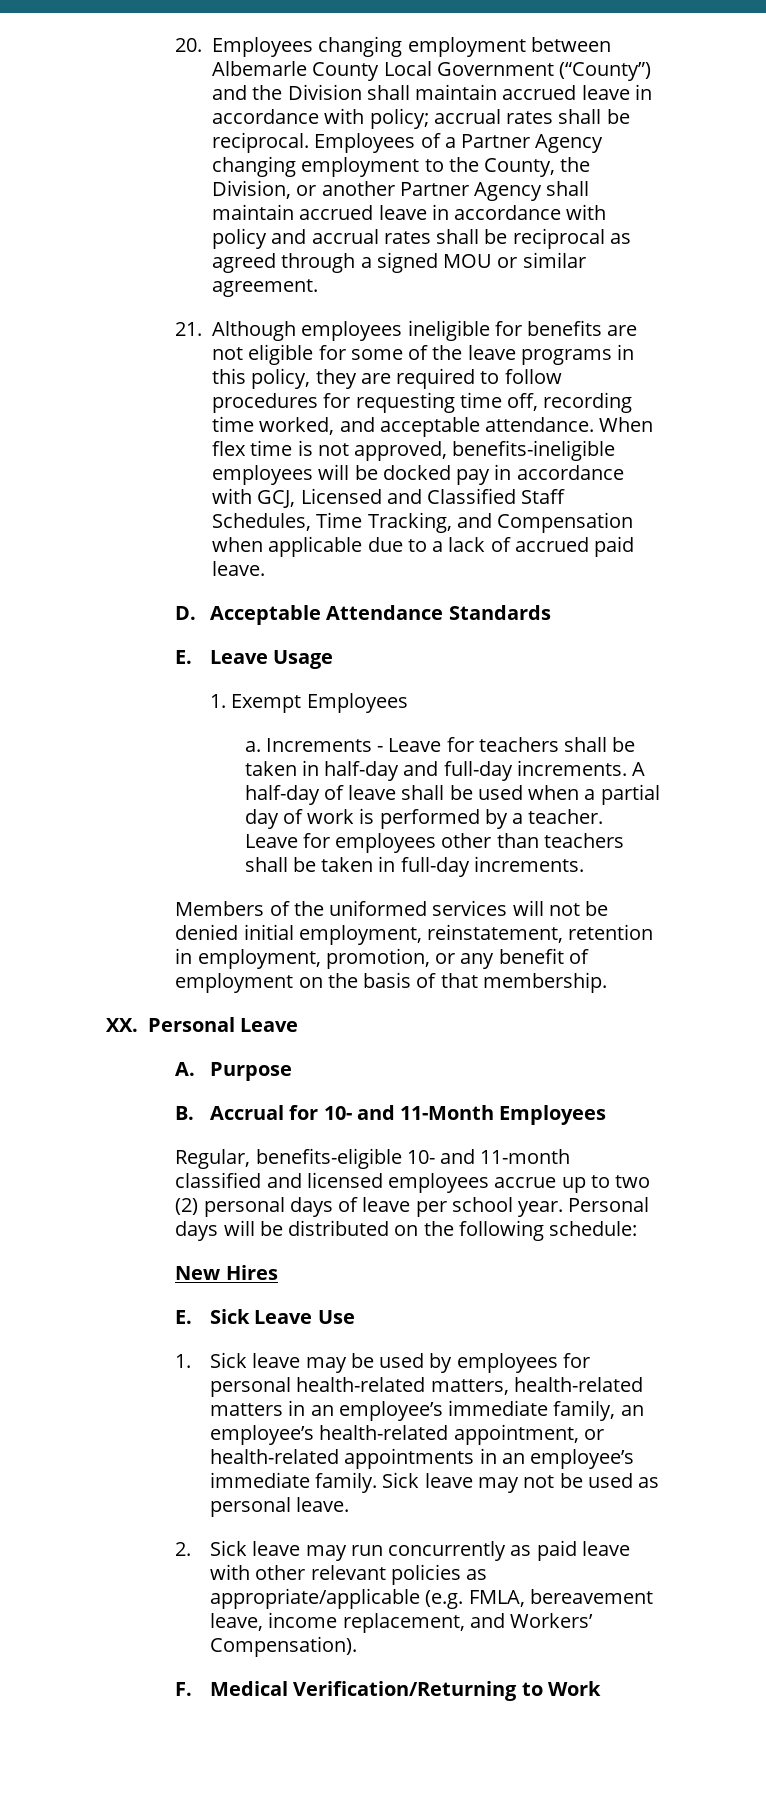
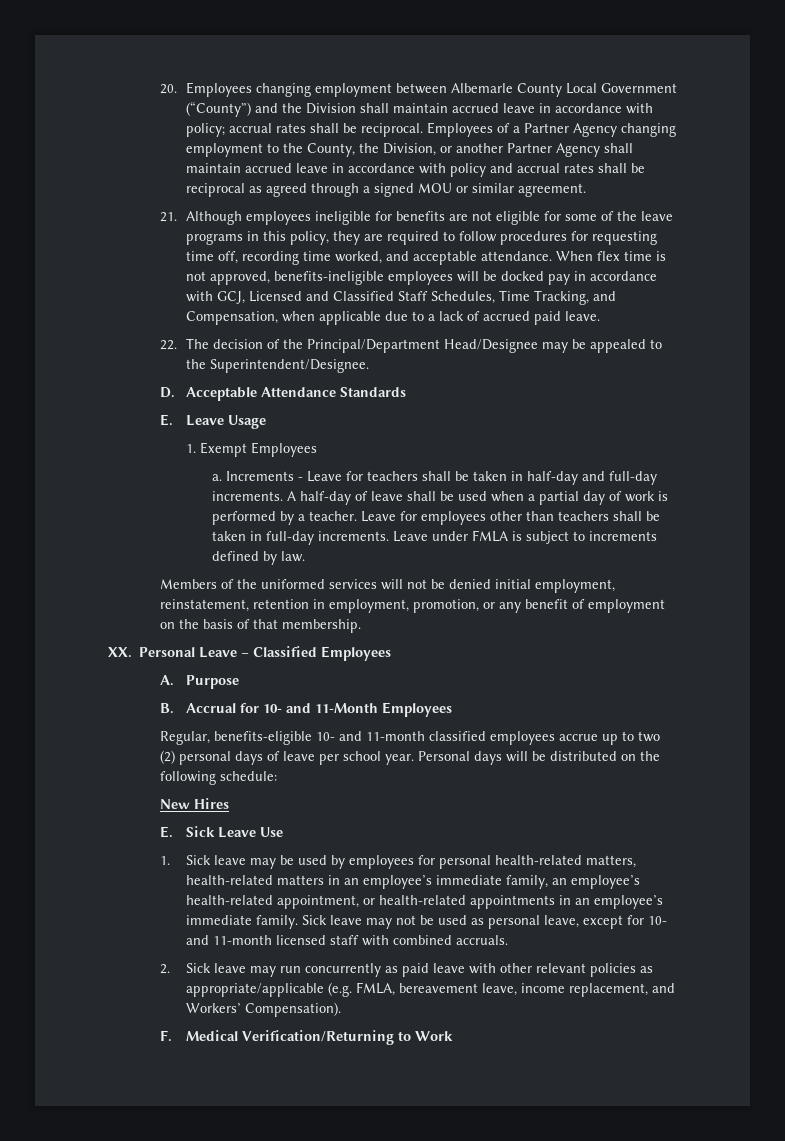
[497,512,634,533] Compensation -> [185,311,278,325] Compensation,
(266, 568) none -> [159,338,662,353] [185,359,369,373] // 22. The decision of the Principal/Department Head/Designee may be appealed to the Superintendent/Designee.
(584, 864) none -> [392,530,657,544] [211,551,305,565] Leave under FMLA is subject to increments defined by law.
(299, 1025) none -> [241,646,392,661] – Classified Employees
[266,1172,383,1188] and licensed -> (486, 736) none
[296,1497,350,1512] leave. -> [543,915,667,929] [185,935,508,946] leave, except for 10- and 11-month licensed staff with combined accruals.

